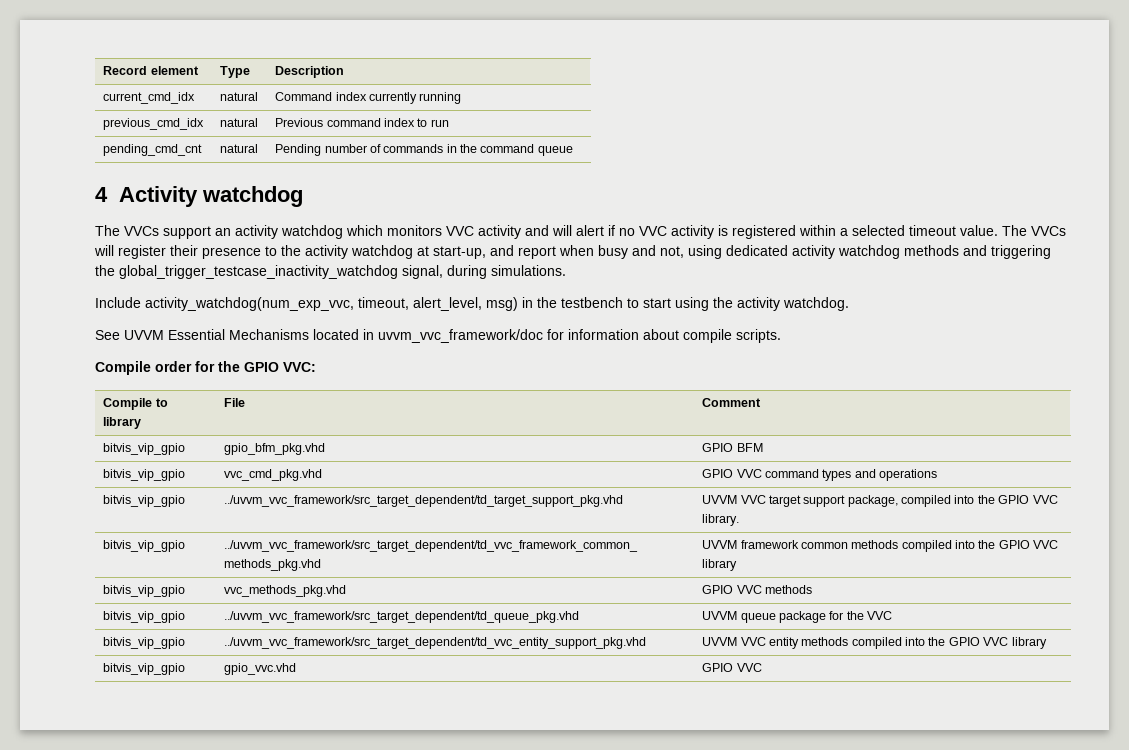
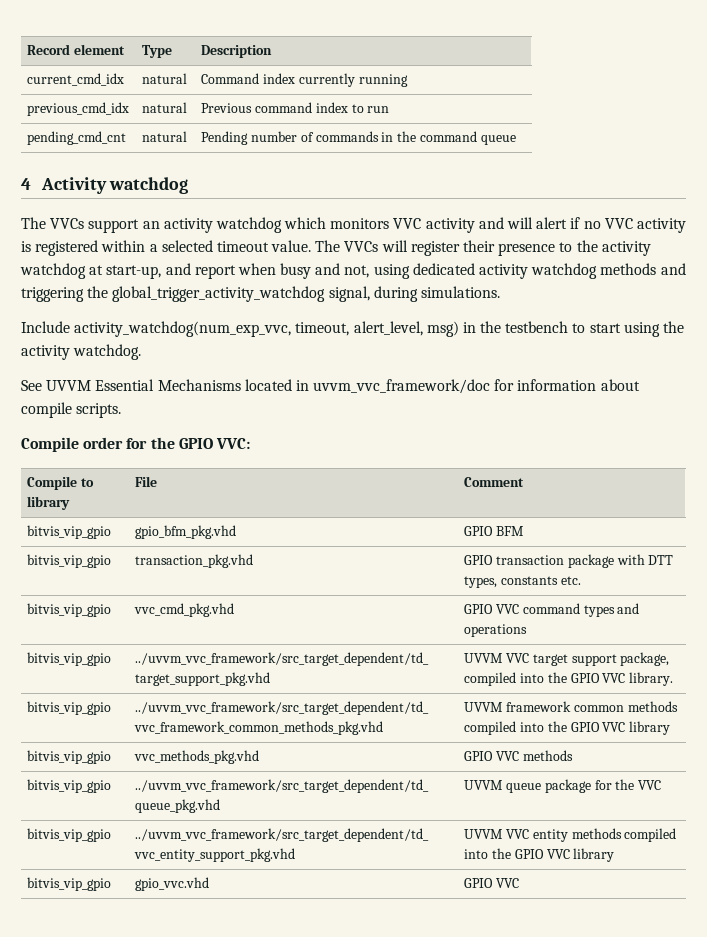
[119,265,398,279] global_trigger_testcase_inactivity_watchdog -> [112,286,326,302] global_trigger_activity_watchdog
(763, 447) none -> [27,554,112,568] [135,554,254,568] [464,554,674,568] [464,576,581,588] // bitvis_vip_gpio | transaction_pkg.vhd | GPIO transaction package with DTT types, constants etc.

